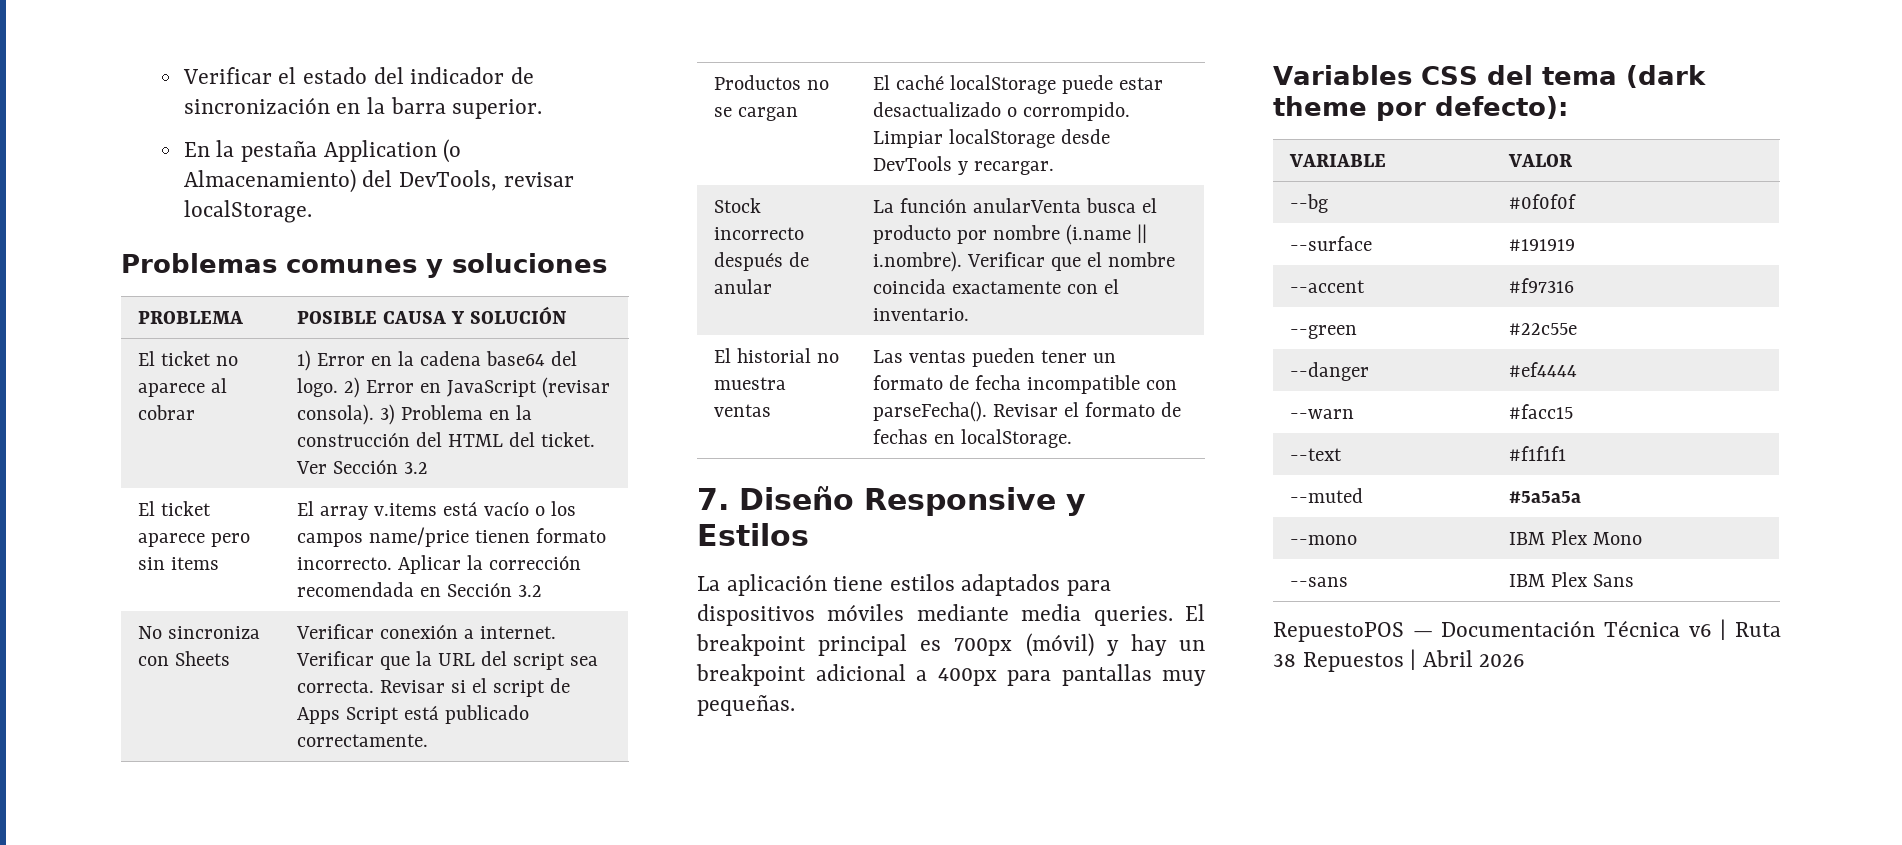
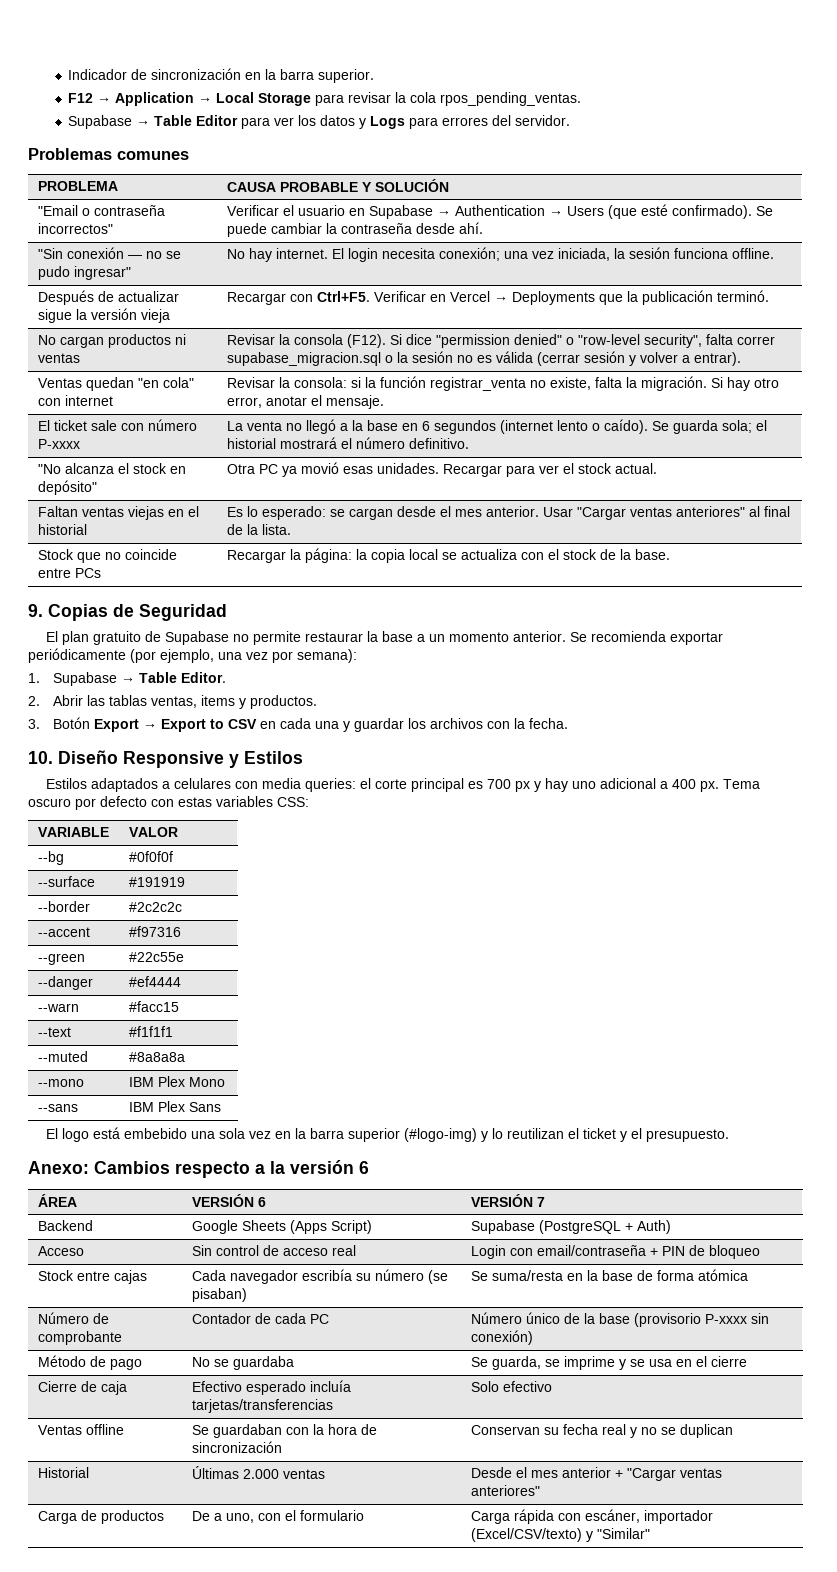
[182,67,505,84] Verificar el estado del indicador -> [68,69,128,80] Indicador
[183,139,462,163] [183,169,574,193] [183,200,312,223] En la pestaña Application (o Almacenamiento) del DevTools, revisar localStorage. -> [68,92,582,106] [68,115,571,129] F12 → Application → Local Storage para revisar la cola rpos_pending_ventas. // Supabase → Table Editor para ver los datos y Logs para errores del servidor.
[426,253,607,278] y soluciones -> (189, 155) none
[297,311,447,324] POSIBLE CAUSA -> [226,182,358,192] CAUSA PROBABLE
[138,351,239,366] [138,378,228,397] [138,405,196,420] [297,350,577,371] [297,377,610,398] [297,404,532,425] [297,432,595,447] [296,459,429,474] [138,501,212,516] [138,533,251,547] [138,557,220,570] [297,501,576,520] [297,527,607,547] [297,555,582,574] [297,582,543,597] [138,626,261,639] [138,651,231,666] [296,624,557,639] [296,651,598,670] [297,678,570,697] [297,705,530,724] [297,734,429,747] [714,75,830,90] [714,107,799,121] [873,75,1163,94] [873,102,1131,121] [873,129,1111,148] [873,156,1055,175] [714,198,762,213] [714,227,805,240] [714,252,810,271] [714,279,773,294] [873,198,1157,213] [873,224,1147,245] [873,251,1175,272] [873,279,1120,294] [873,308,970,321] [714,348,840,363] [714,377,787,390] [714,404,772,417] [873,348,1116,367] [873,375,1177,394] [873,401,1181,422] [873,429,1073,448] [697,486,1086,516] [697,523,809,546] [697,574,1112,596] [697,604,1205,626] [696,633,1205,657] [696,664,1206,686] [697,695,795,716] [1273,65,1706,88] [1273,96,1568,121] El ticket no aparece al cobrar | 1) Error en la cadena base64 del logo. 2) Error en JavaScript (revisar consola). 3) Problema en la construcción del HTML del ticket. Ver Sección 3.2 // El ticket aparece pero sin items | El array v.items está vacío o los campos name/price tienen formato incorrecto. Aplicar la corrección recomendada en Sección 3.2 // No sincroniza con Sheets | Verificar conexión a internet. Verificar que la URL del script sea correcta. Revisar si el script de Apps Script está publicado correctamente. // Productos no se cargan | El caché localStorage puede estar desactualizado o corrompido. Limpiar localStorage desde DevTools y recargar. // Stock incorrecto después de anular | La función anularVenta busca el producto por nombre (i.name || i.nombre). Verificar que el nombre coincida exactamente con el inventario. // El historial no muestra ventas | Las ventas pueden tener un formato de fecha incompatible con parseFecha(). Revisar el formato de fechas en localStorage. // 7. Diseño Responsive y Estilos // La aplicación tiene estilos adaptados para dispositivos móviles mediante media queries. El breakpoint principal es 700px (móvil) y hay un breakpoint adicional a 400px para pantallas muy pequeñas. // Variables CSS del tema (dark theme por defecto): -> [37,205,165,216] [37,223,113,234] [226,204,773,219] [226,222,483,237] [37,247,181,259] [37,266,131,280] [226,247,774,262] [37,290,179,305] [37,308,170,323] [226,290,769,305] [37,334,186,348] [37,353,80,363] [226,334,775,348] [226,351,741,366] [37,377,194,391] [37,395,113,406] [226,376,779,391] [226,395,384,409] [37,419,197,431] [37,439,80,449] [226,419,767,434] [226,437,469,449] [37,463,186,474] [37,480,97,495] [226,462,657,477] [37,506,199,520] [37,524,87,535] [226,506,790,520] [226,524,291,535] [37,549,177,563] [37,568,101,578] [226,548,670,563] [28,604,227,621] [46,631,724,645] [28,648,357,663] [28,672,226,686] [28,695,317,709] [28,717,568,732] [28,750,303,768] [46,778,761,792] [28,796,309,810] "Email o contraseña incorrectos" | Verificar el usuario en Supabase → Authentication → Users (que esté confirmado). Se puede cambiar la contraseña desde ahí. // "Sin conexión — no se pudo ingresar" | No hay internet. El login necesita conexión; una vez iniciada, la sesión funciona offline. // Después de actualizar sigue la versión vieja | Recargar con Ctrl+F5. Verificar en Vercel → Deployments que la publicación terminó. // No cargan productos ni ventas | Revisar la consola (F12). Si dice "permission denied" o "row-level security", falta correr supabase_migracion.sql o la sesión no es válida (cerrar sesión y volver a entrar). // Ventas quedan "en cola" con internet | Revisar la consola: si la función registrar_venta no existe, falta la migración. Si hay otro error, anotar el mensaje. // El ticket sale con número P-xxxx | La venta no llegó a la base en 6 segundos (internet lento o caído). Se guarda sola; el historial mostrará el número definitivo. // "No alcanza el stock en depósito" | Otra PC ya movió esas unidades. Recargar para ver el stock actual. // Faltan ventas viejas en el historial | Es lo esperado: se cargan desde el mes anterior. Usar "Cargar ventas anteriores" al final de la lista. // Stock que no coincide entre PCs | Recargar la página: la copia local se actualiza con el stock de la base. // 9. Copias de Seguridad // El plan gratuito de Supabase no permite restaurar la base a un momento anterior. Se recomienda exportar periódicamente (por ejemplo, una vez por semana): // 1. Supabase → Table Editor. // 2. Abrir las tablas ventas, items y productos. // 3. Botón Export → Export to CSV en cada una y guardar los archivos con la fecha. // 10. Diseño Responsive y Estilos // Estilos adaptados a celulares con media queries: el corte principal es 700 px y hay uno adicional a 400 px. Tema oscuro por defecto con estas variables CSS:
(1576, 245) none -> [37,901,90,912] [128,902,182,912] // --border | #2c2c2c
[1509,491,1582,503] #5a5a5a -> [128,1052,185,1062] #8a8a8a
[1273,619,1781,642] [1273,649,1526,672] RepuestoPOS — Documentación Técnica v6 | Ruta 38 Repuestos | Abril 2026 -> [46,1127,730,1142] [28,1160,369,1178] [37,1194,77,1207] [191,1194,266,1207] [470,1194,545,1207] [37,1220,93,1231] [191,1220,372,1234] [470,1220,671,1234] [37,1246,84,1256] [191,1245,356,1256] [470,1245,760,1259] [37,1270,147,1284] [191,1269,448,1284] [191,1288,247,1302] [470,1269,748,1281] [37,1312,109,1324] [37,1331,122,1345] [191,1313,329,1324] [470,1312,769,1327] [470,1330,533,1345] [37,1355,142,1370] [191,1356,294,1370] [470,1356,747,1370] [37,1381,127,1395] [191,1380,351,1395] [191,1399,333,1413] [470,1381,552,1392] [37,1424,124,1435] [191,1424,377,1438] [191,1441,282,1453] [470,1424,733,1438] [37,1467,89,1478] [191,1466,325,1479] [470,1467,722,1481] [470,1485,540,1496] [37,1510,164,1524] [191,1510,364,1523] [470,1509,713,1524] [470,1528,650,1542] El logo está embebido una sola vez en la barra superior (#logo-img) y lo reutilizan el ticket y el presupuesto. // Anexo: Cambios respecto a la versión 6 // ÁREA | VERSIÓN 6 | VERSIÓN 7 // Backend | Google Sheets (Apps Script) | Supabase (PostgreSQL + Auth) // Acceso | Sin control de acceso real | Login con email/contraseña + PIN de bloqueo // Stock entre cajas | Cada navegador escribía su número (se pisaban) | Se suma/resta en la base de forma atómica // Número de comprobante | Contador de cada PC | Número único de la base (provisorio P-xxxx sin conexión) // Método de pago | No se guardaba | Se guarda, se imprime y se usa en el cierre // Cierre de caja | Efectivo esperado incluía tarjetas/transferencias | Solo efectivo // Ventas offline | Se guardaban con la hora de sincronización | Conservan su fecha real y no se duplican // Historial | Últimas 2.000 ventas | Desde el mes anterior + "Cargar ventas anteriores" // Carga de productos | De a uno, con el formulario | Carga rápida con escáner, importador (Excel/CSV/texto) y "Similar"

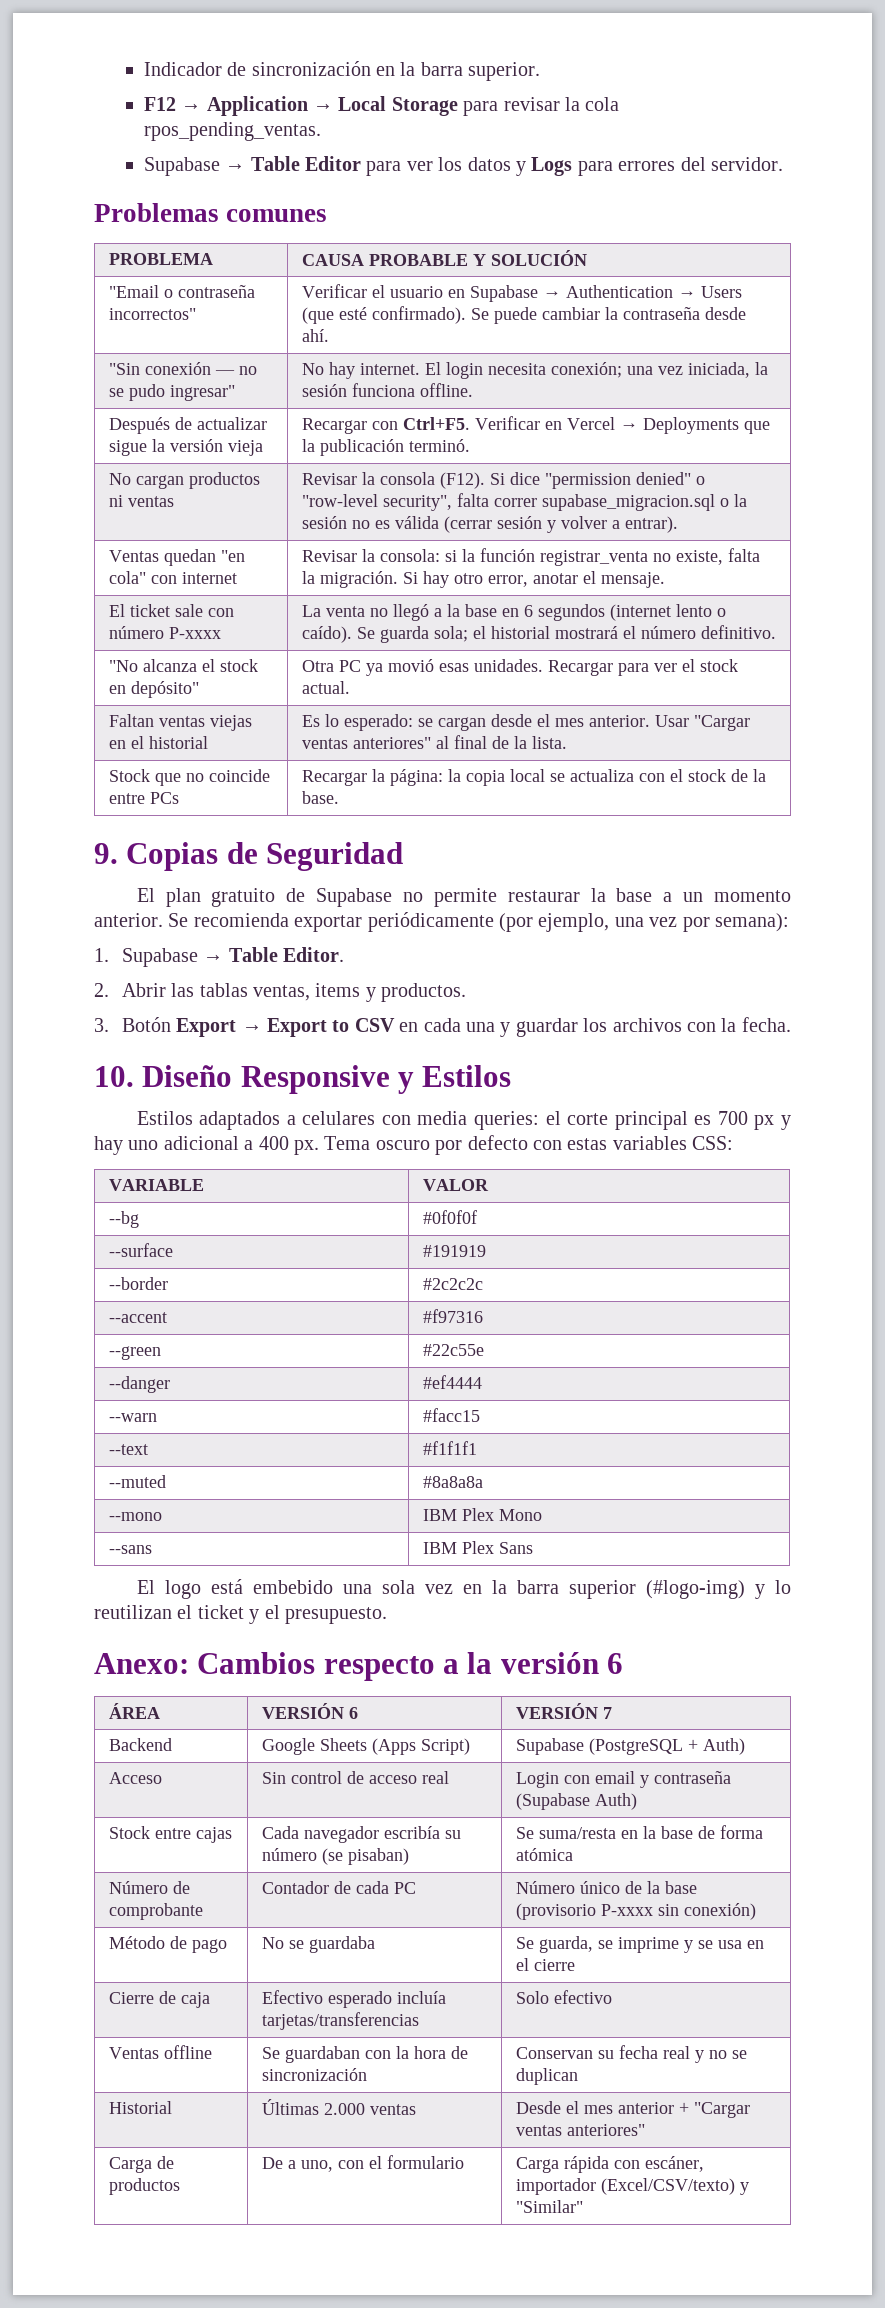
[536,1245,760,1259] email/contraseña + PIN de bloqueo -> [594,1771,731,1788] [515,1793,637,1810] email y contraseña (Supabase Auth)

